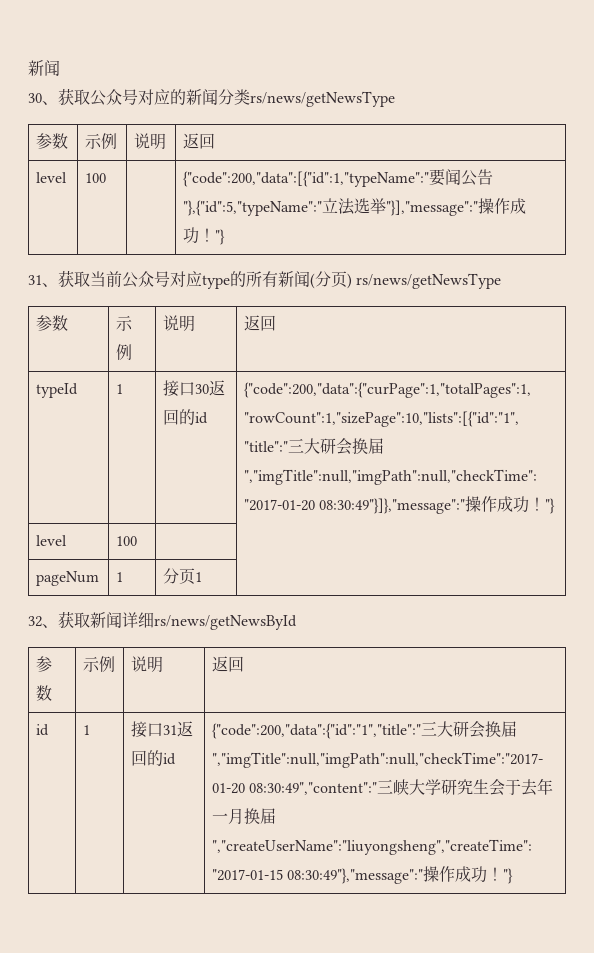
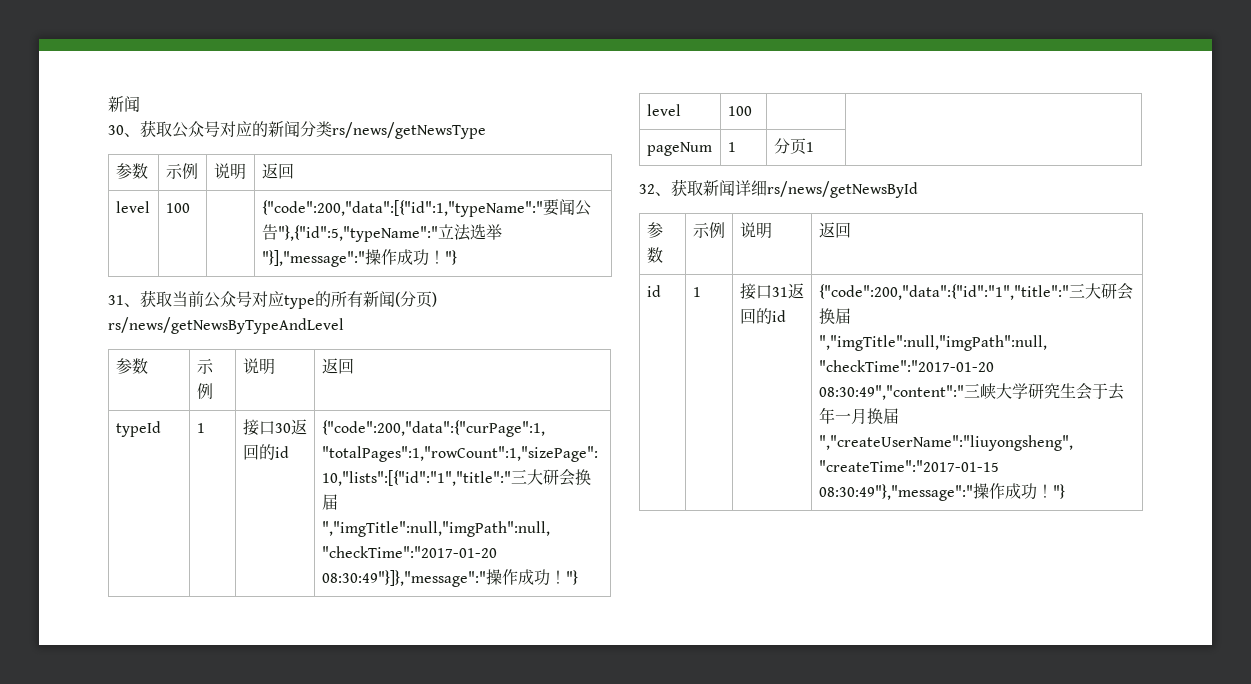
[356,273,502,289] rs/news/getNewsType -> [108,317,344,334] rs/news/getNewsByTypeAndLevel

